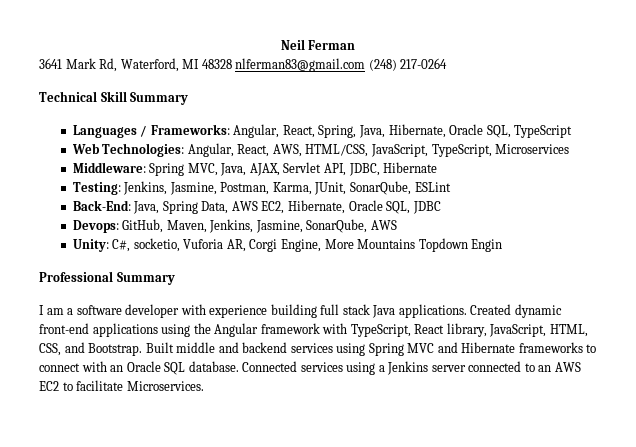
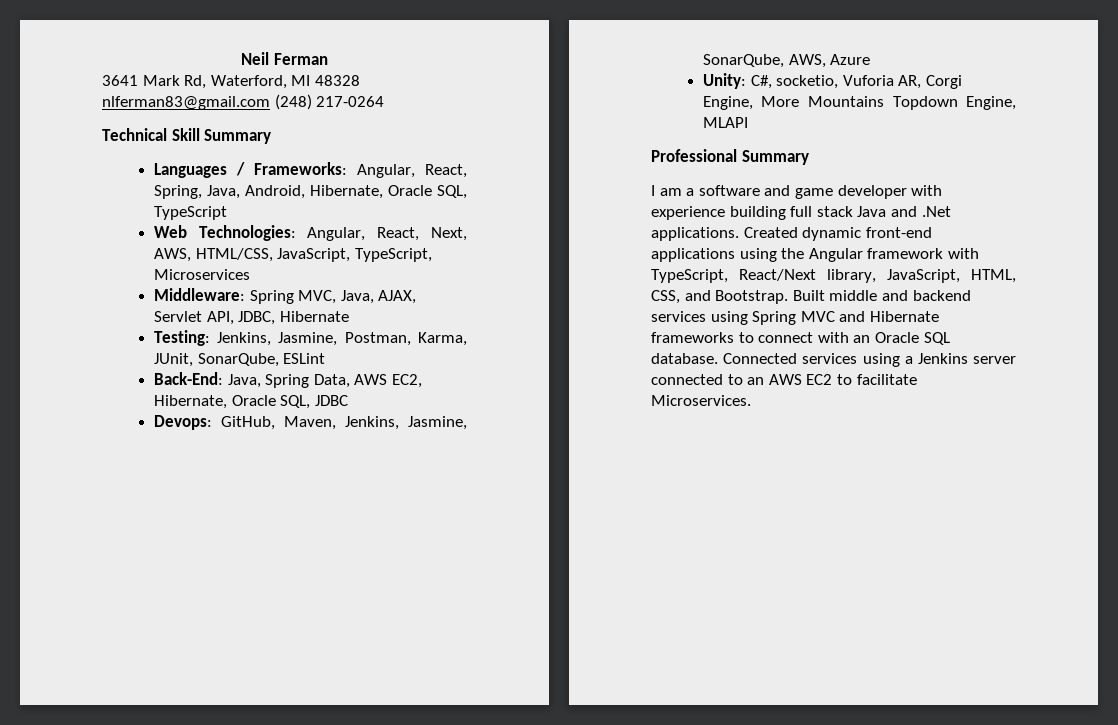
(385, 131) none -> [244,185,305,199] Android,
(270, 150) none -> [431,227,467,241] Next,
[370,220,397,230] AWS -> [788,54,871,68] AWS, Azure
[471,239,503,252] Engin -> [966,96,1016,110] [702,117,748,128] Engine, MLAPI
(122, 310) none -> [764,185,833,199] and game
(396, 311) none -> [890,206,951,217] and .Net
[414,324,445,334] React -> [739,269,816,281] React/Next

